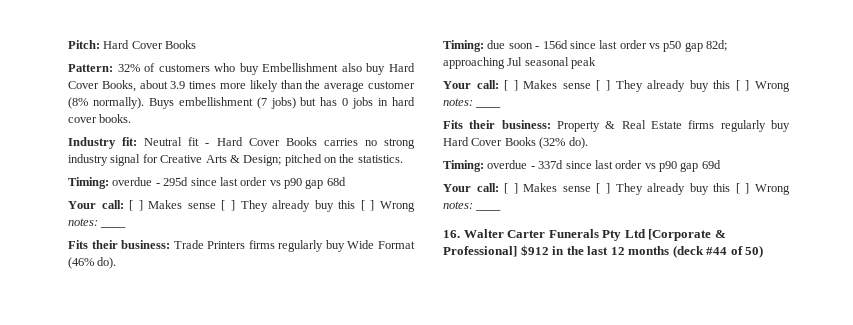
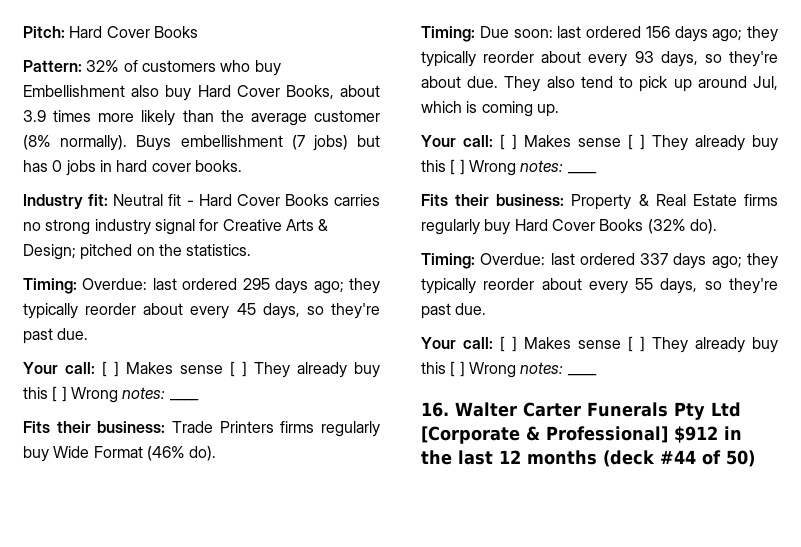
[112,177,346,189] overdue - 295d since last order vs p90 gap 68d -> [82,278,380,294] [23,303,380,319] [23,328,89,344] Overdue: last ordered 295 days ago; they typically reorder about every 45 days, so they're past due.
[487,40,728,52] [443,57,597,69] due soon - 156d since last order vs p50 gap 82d; approaching Jul seasonal peak -> [479,26,778,42] [421,51,778,67] [421,76,778,92] [421,101,559,117] Due soon: last ordered 156 days ago; they typically reorder about every 93 days, so they're about due. They also tend to pick up around Jul, which is coming up.
[487,160,721,172] overdue - 337d since last order vs p90 gap 69d -> [480,253,778,269] [421,278,778,294] [421,303,487,319] Overdue: last ordered 337 days ago; they typically reorder about every 55 days, so they're past due.

